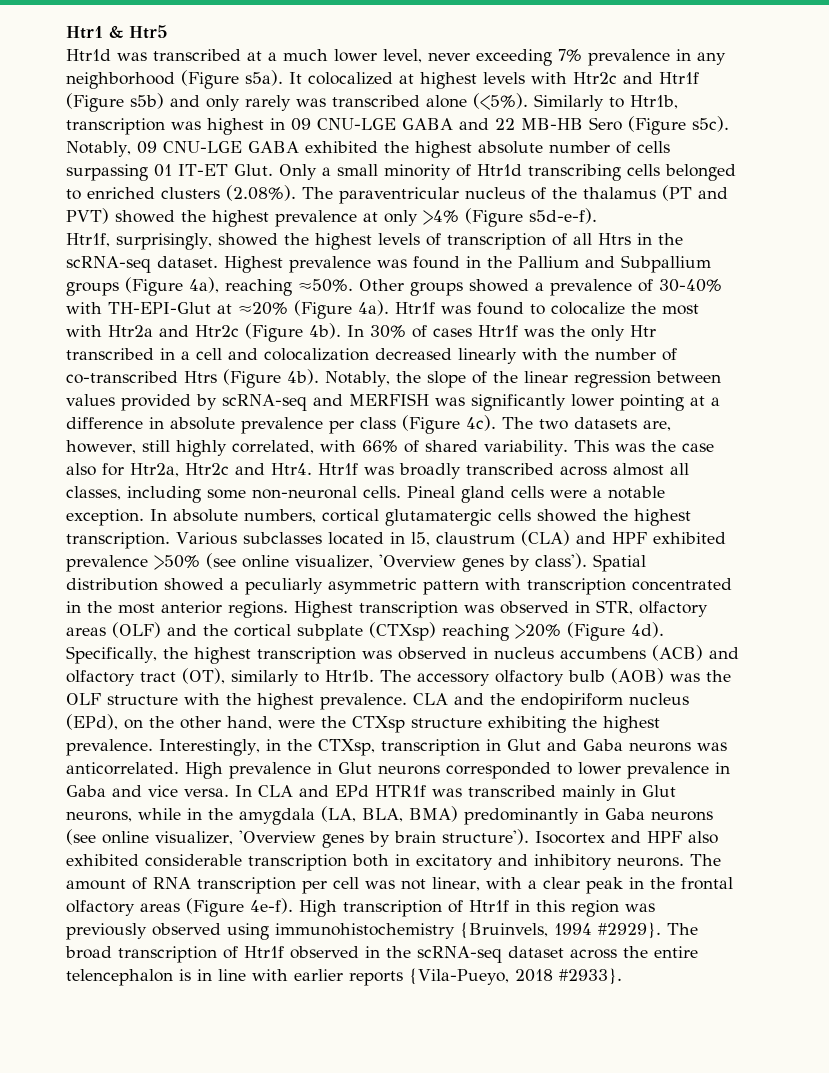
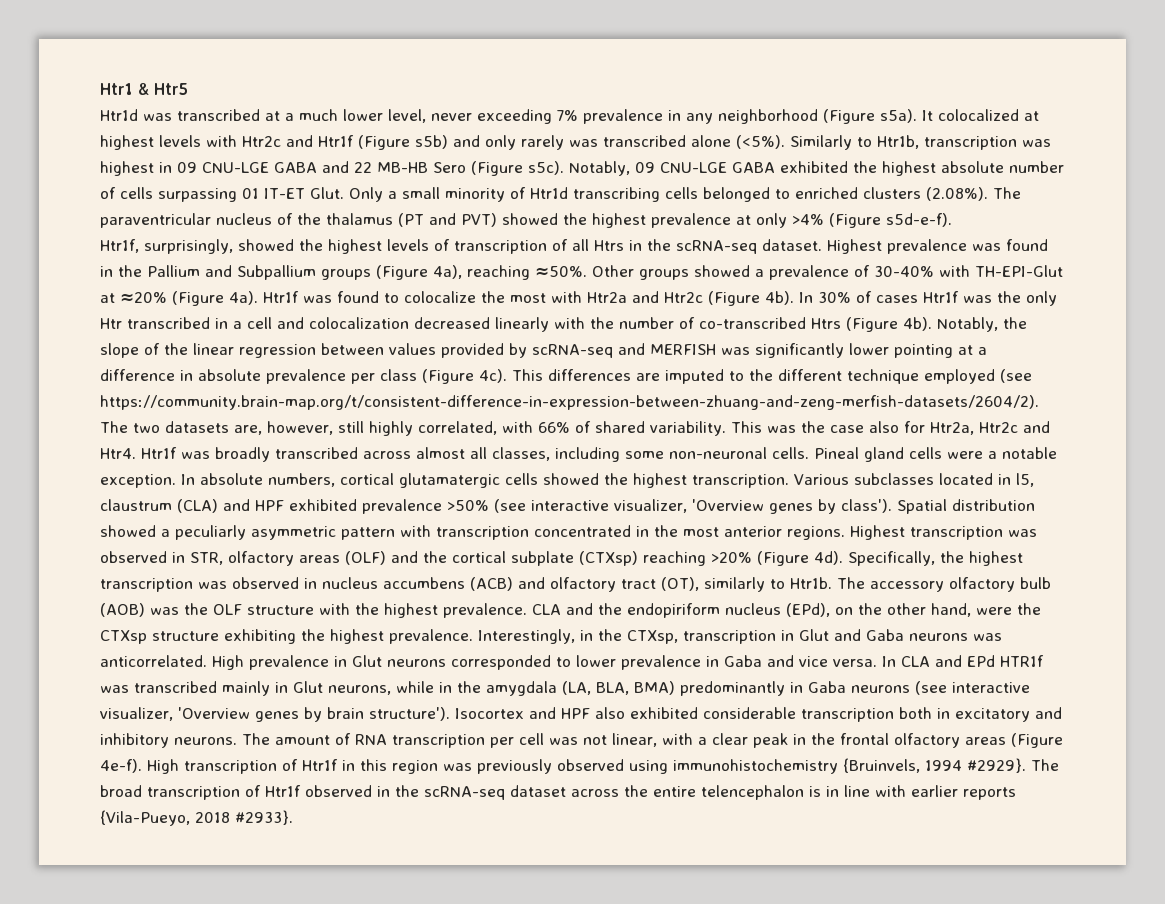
(496, 423) none -> [512,369,1032,384] [100,395,1039,410] This differences are imputed to the different technique employed (see https://community.brain-map.org/t/consistent-difference-in-expression-between-zhuang-and-zeng-merfish-datasets/2604/2).
[242,555,289,568] online -> [531,500,609,511] interactive
[102,831,149,844] online -> [952,682,1030,693] interactive

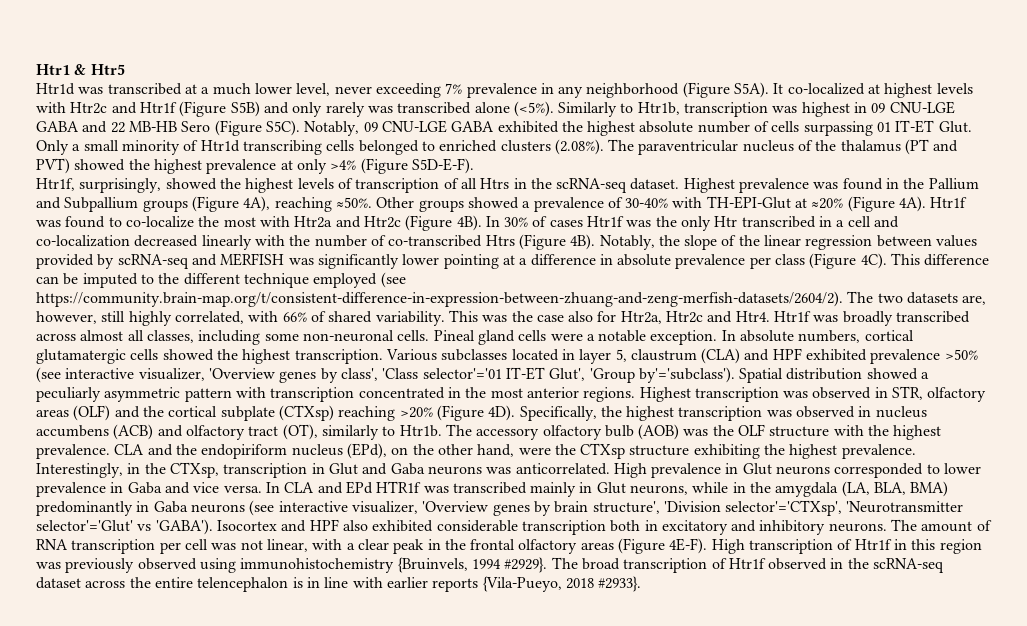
[880,109,1019,123] s5a). It colocalized -> [734,82,865,98] S5A). It co-localized
[415,135,448,149] s5b) -> [230,101,260,117] S5B)
[528,161,564,175] s5c). -> [265,120,300,136] S5C).
[886,213,952,227] s5d-e-f). -> [411,158,474,174] S5D-E-F).
[433,265,462,279] 4a), -> [243,196,271,212] 4A),
[229,291,258,305] 4a). -> [899,196,927,212] 4A).
[404,291,476,303] colocalize -> [125,216,194,228] co-localize
[765,291,794,305] 4b). -> [456,215,482,231] 4B).
[309,317,409,329] colocalization -> [36,235,130,247] co-localization
[903,317,932,331] 4b). -> [570,234,596,250] 4B).
[479,369,660,383] 4c). This differences are -> [860,253,990,269] [36,273,79,285] 4C). This difference can be
[1015,473,1034,487] l5, -> [579,349,627,364] layer 5,
[841,499,892,513] class'). -> [340,367,735,383] class', 'Class selector'='01 IT-ET Glut', 'Group by'='subclass').
[814,551,843,565] 4d). -> [488,405,516,421] 4D).
[369,707,450,721] structure'). -> [592,500,964,516] [36,519,213,535] structure', 'Division selector'='CTXsp', 'Neurotransmitter selector'='Glut' vs 'GABA').
[100,759,142,773] 4e-f). -> [669,538,708,554] 4E-F).

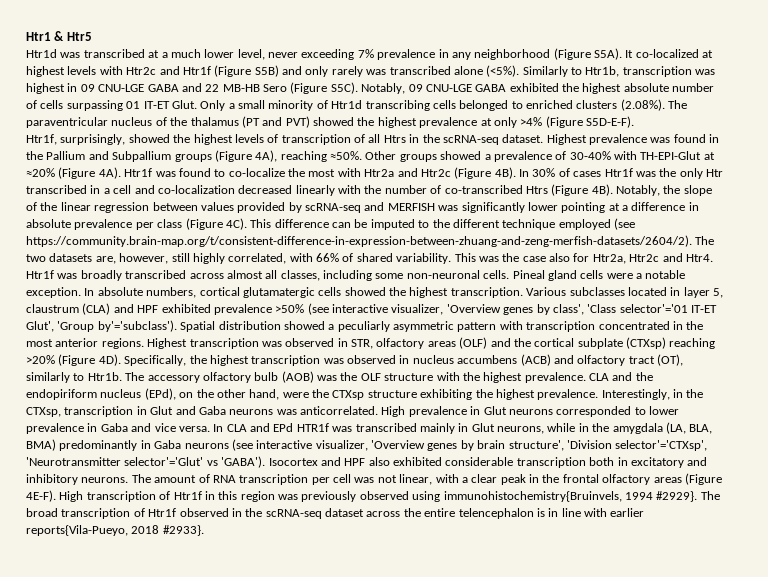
[240,557,468,573] immunohistochemistry {Bruinvels, -> [443,491,622,502] immunohistochemistry{Bruinvels,
[432,576,562,592] reports {Vila-Pueyo, -> [26,525,128,536] reports{Vila-Pueyo,

